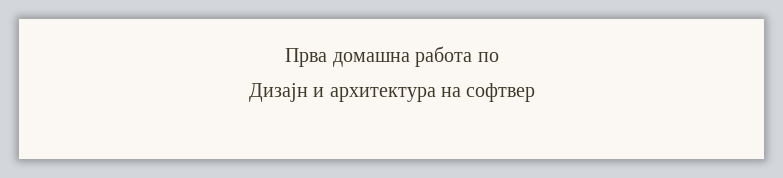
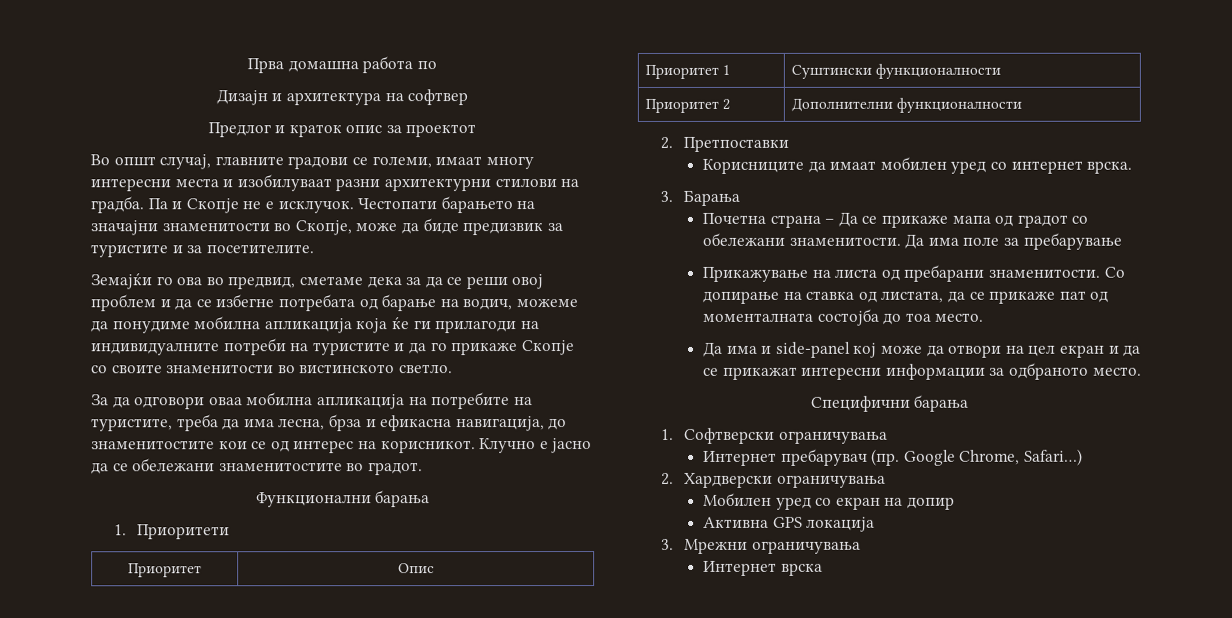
(536, 92) none -> [207,122,477,138] [90,154,534,170] [90,174,580,192] [90,196,536,214] [90,218,563,236] [90,244,314,258] [90,273,544,290] [90,294,578,312] [91,316,540,334] [91,338,575,356] [91,364,453,374] [91,392,533,410] [91,414,568,432] [91,438,593,454] [91,458,423,476] [255,490,431,508] [114,524,231,540] [128,563,202,578] [397,563,435,574] [645,64,731,79] [791,63,1002,79] [645,98,731,113] [791,97,1023,113] [660,136,790,152] [702,156,1133,174] [660,189,741,206] [702,211,1089,228] [702,232,1122,250] [702,264,1125,282] [702,290,1109,304] [703,308,985,326] [703,341,1142,358] [703,362,1142,380] [810,394,970,412] [661,427,888,444] [703,448,1084,466] [661,472,886,488] [703,492,956,510] [703,516,876,532] [661,538,861,554] [703,560,823,576] // Предлог и краток опис за проектот // Во општ случај, главните градови се големи, имаат многу интересни места и изобилуваат разни архитектурни стилови на градба. Па и Скопје не е исклучок. Честопати барањето на значајни знаменитости во Скопје, може да биде предизвик за туристите и за посетителите. // Земајќи го ова во предвид, сметаме дека за да се реши овој проблем и да се избегне потребата од барање на водич, можеме да понудиме мобилна апликација која ќе ги прилагоди на индивидуалните потреби на туристите и да го прикаже Скопје со своите знаменитости во вистинското светло. // За да одговори оваа мобилна апликација на потребите на туристите, треба да има лесна, брза и ефикасна навигација, до знаменитостите кои се од интерес на корисникот. Клучно е јасно да се обележани знаменитостите во градот. // Функционални барања // 1. Приоритети // Приоритет | Опис // Приоритет 1 | Суштински функционалности // Приоритет 2 | Дополнителни функционалности // 2. Претпоставки // Корисниците да имаат мобилен уред со интернет врска. // 3. Барања // Почетна страна – Да се прикаже мапа од градот со обележани знаменитости. Да има поле за пребарување // Прикажување на листа од пребарани знаменитости. Со допирање на ставка од листата, да се прикаже пат од моменталната состојба до тоа место. // Да има и side-panel кој може да отвори на цел екран и да се прикажат интересни информации за одбраното место. // Специфични барања // 1. Софтверски ограничувања // Интернет пребарувач (пр. Google Chrome, Safari…) // 2. Хардверски ограничувања // Мобилен уред со екран на допир // Активна GPS локација // 3. Мрежни ограничувања // Интернет врска

